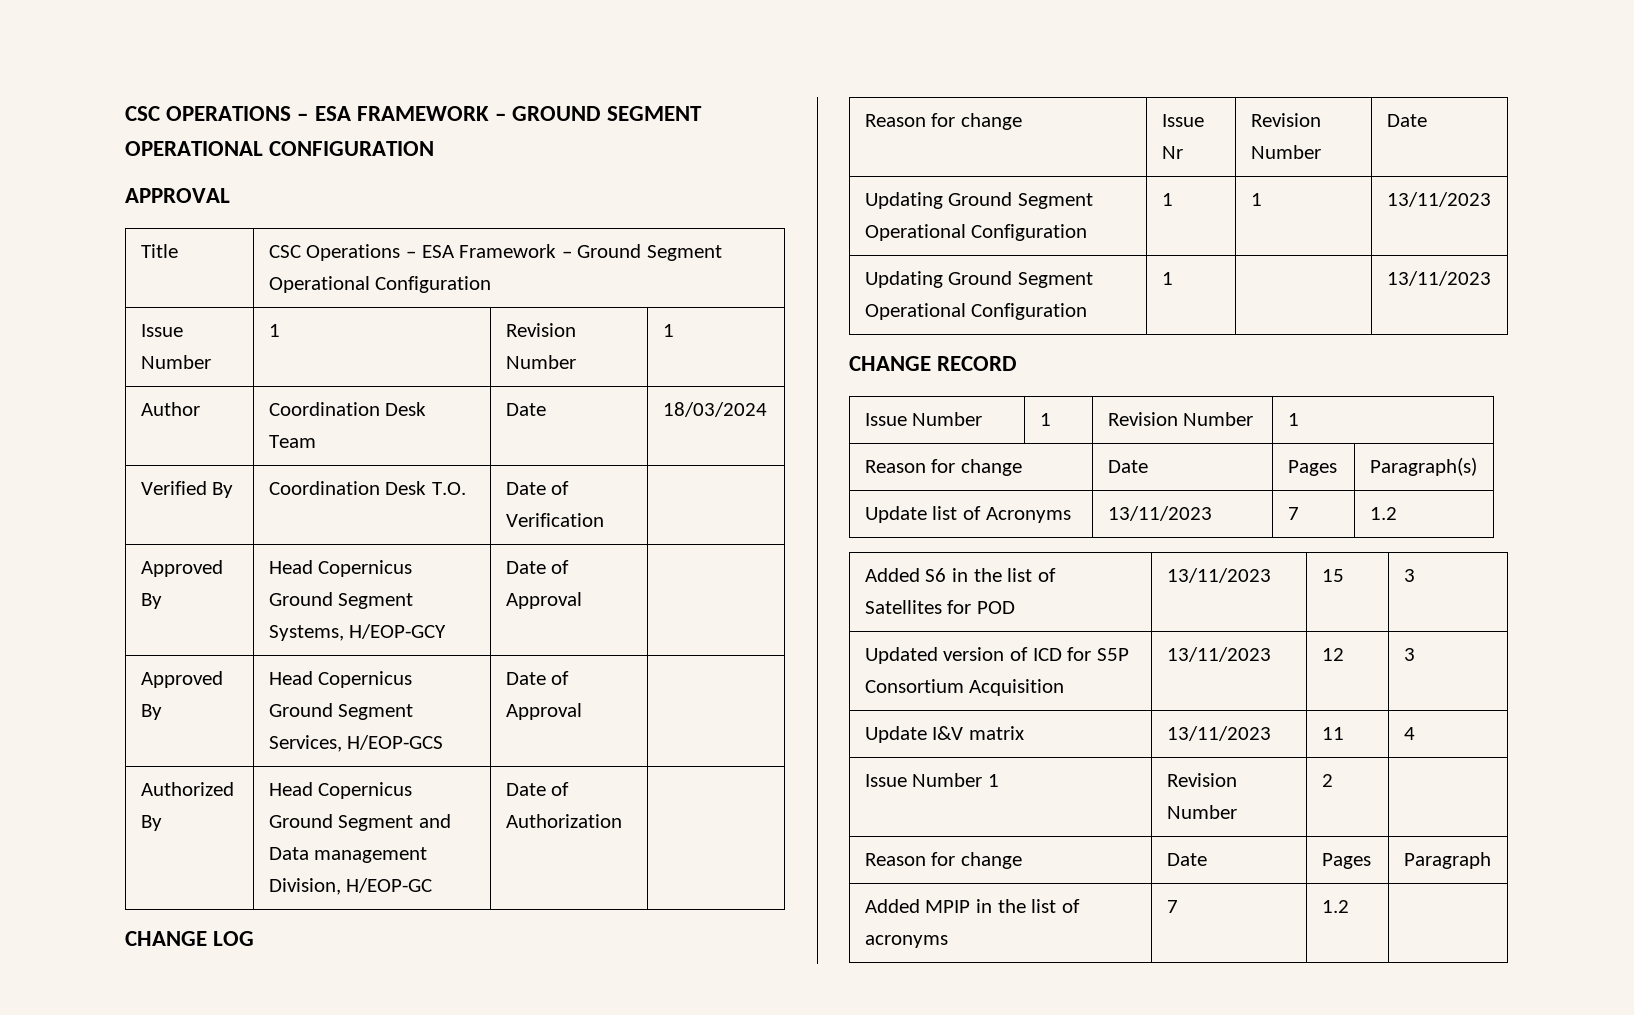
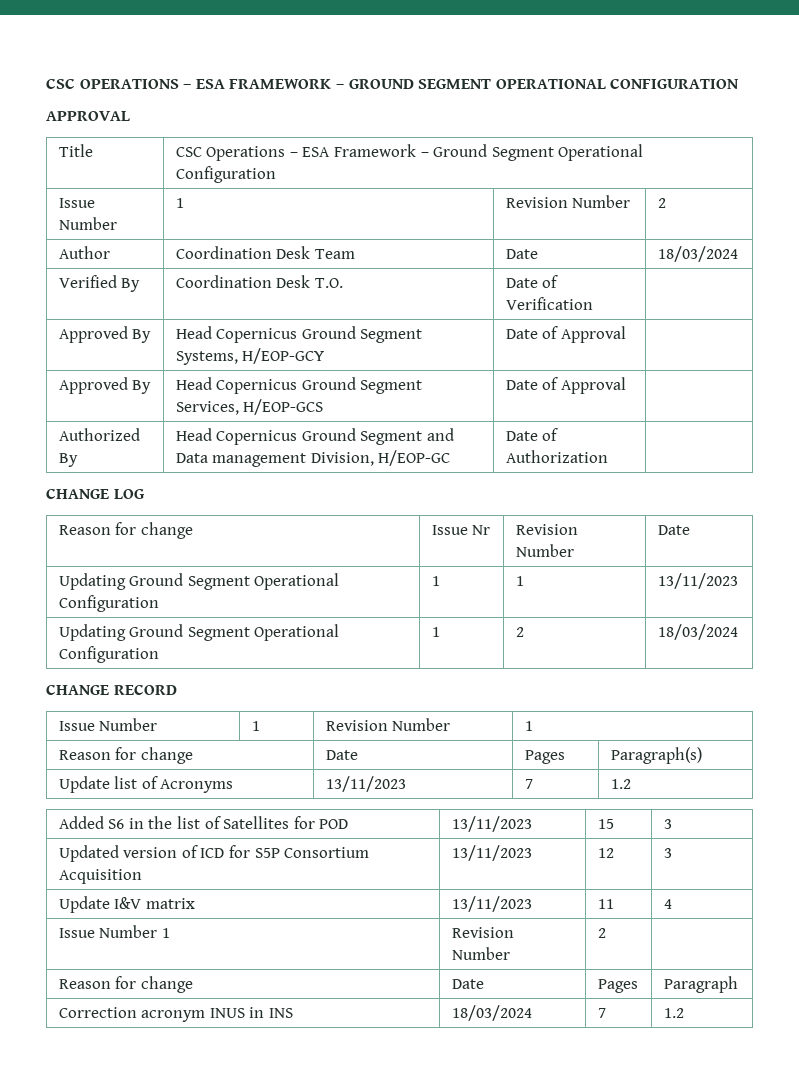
[662,324,674,337] 1 -> [657,198,666,208] 2
[1386,271,1491,286] | 13/11/2023 -> [515,627,524,637] [657,624,738,640] 2 | 18/03/2024
[864,899,1080,913] [864,935,948,948] [1166,900,1178,913] [1321,900,1349,913] Added MPIP in the list of acronyms | 7 | 1.2 | -> [58,1007,293,1022] [451,1005,532,1021] [597,1008,606,1018] [663,1008,684,1018] Correction acronym INUS in INS | 18/03/2024 | 7 | 1.2

